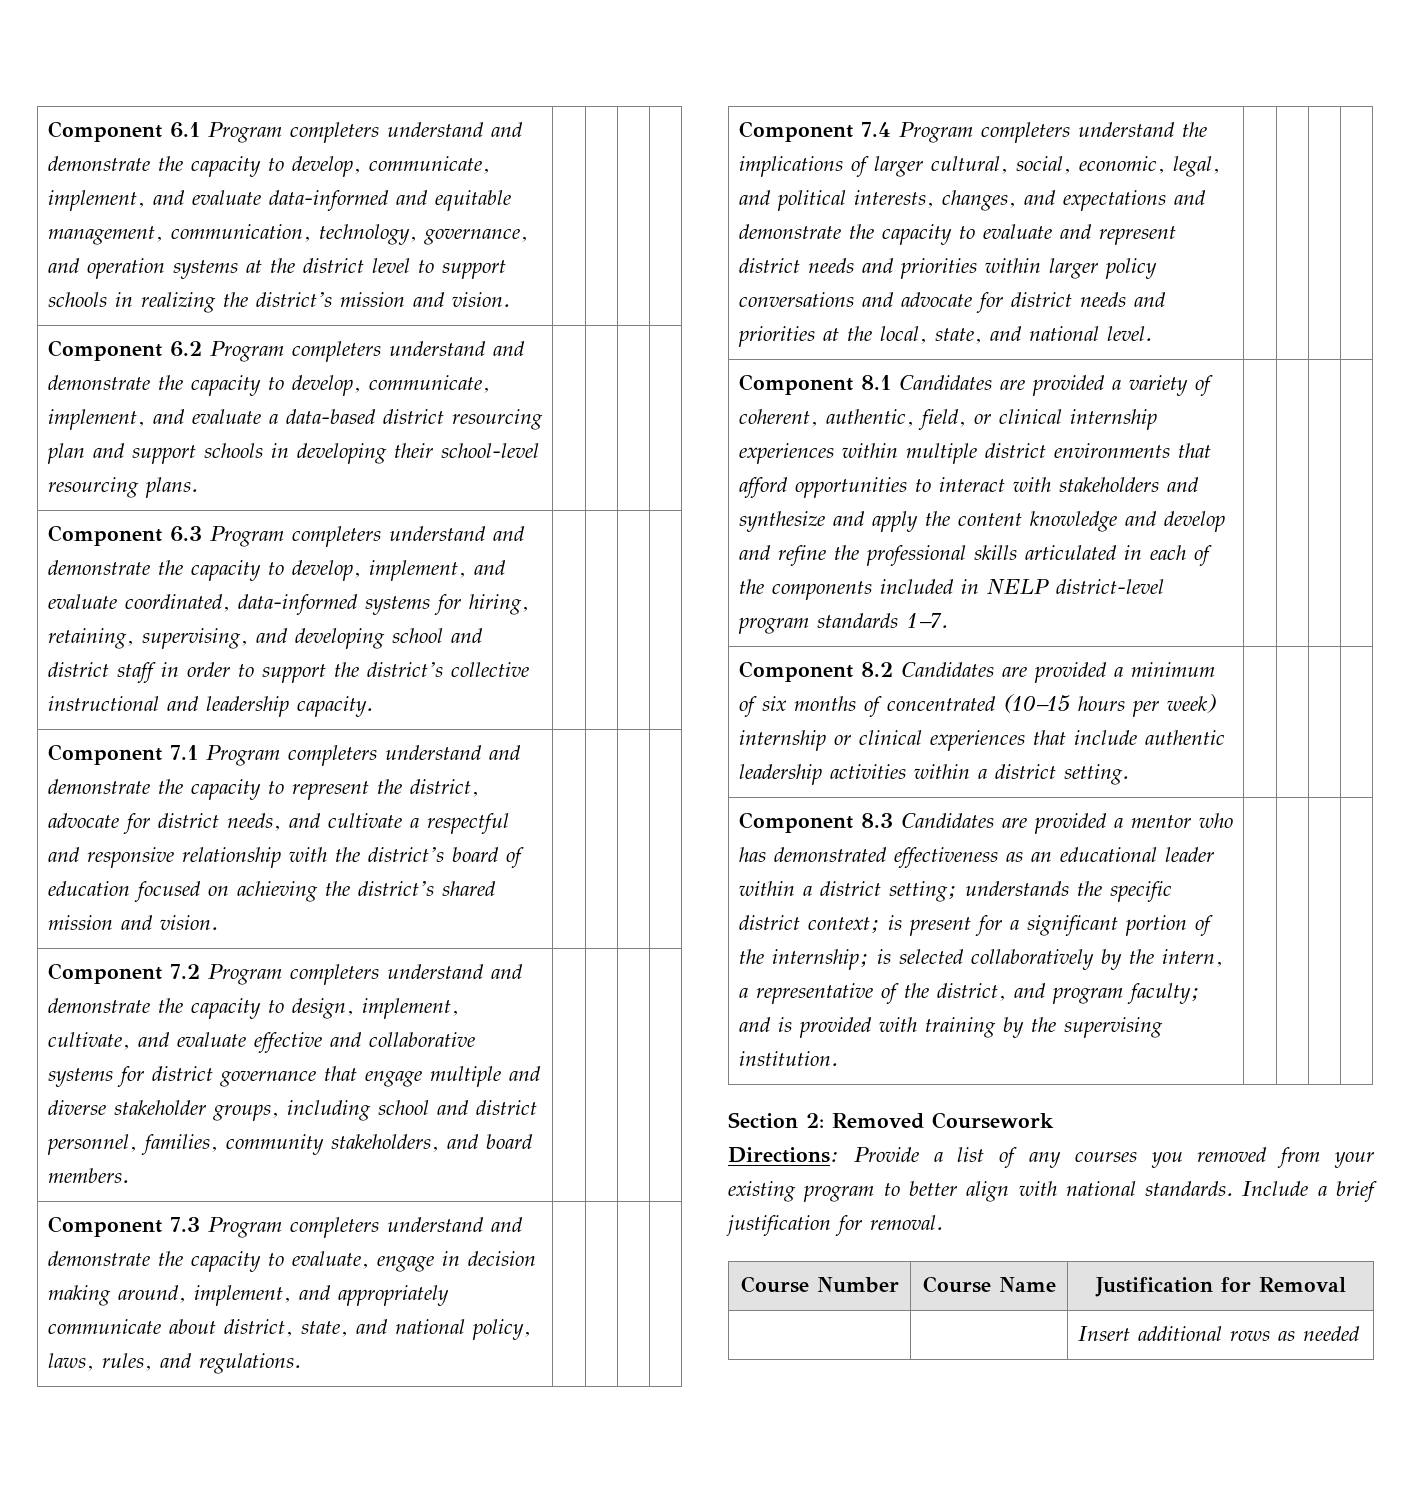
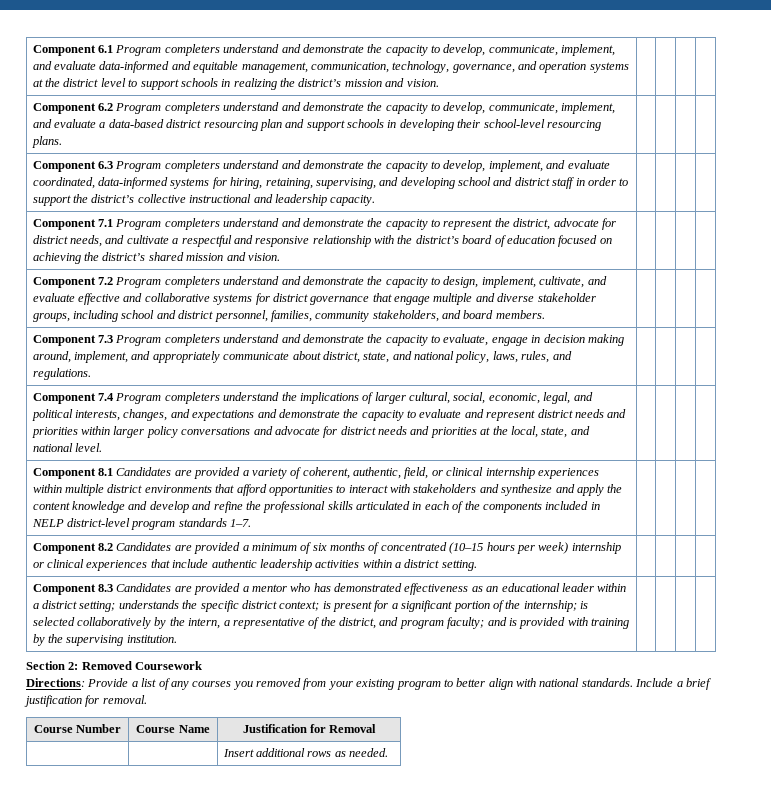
[1302,1326,1360,1341] needed -> [349,748,389,757] needed.

